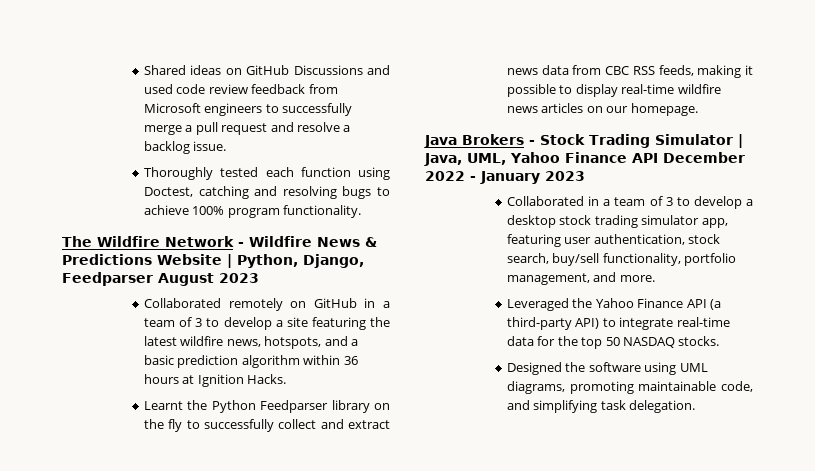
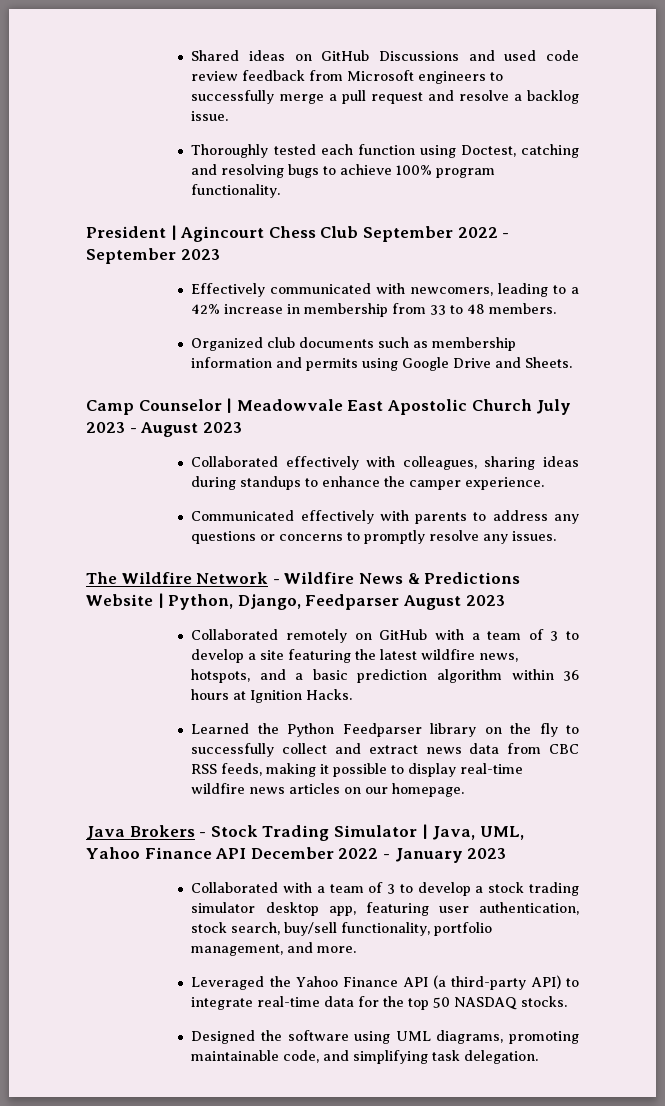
(362, 211) none -> [86,225,510,242] [86,248,220,264] [191,283,579,297] [191,303,557,317] [191,337,517,351] [191,357,573,371] [86,398,572,415] [86,422,242,437] [191,456,579,470] [191,476,545,490] [191,510,579,524] [191,530,557,544] // President | Agincourt Chess Club September 2022 - September 2023 // Effectively communicated with newcomers, leading to a 42% increase in membership from 33 to 48 members. // Organized club documents such as membership information and permits using Google Drive and Sheets. // Camp Counselor | Meadowvale East Apostolic Church July 2023 - August 2023 // Collaborated effectively with colleagues, sharing ideas during standups to enhance the camper experience. // Communicated effectively with parents to address any questions or concerns to promptly resolve any issues.
[364,298,376,308] in -> [434,629,464,640] with
[143,401,183,410] Learnt -> [191,723,250,734] Learned
[588,196,753,209] [506,215,556,228] in a team of 3 to develop a desktop -> [283,882,484,896] with a team of 3 to develop a
(700, 220) none -> [265,902,319,916] desktop

